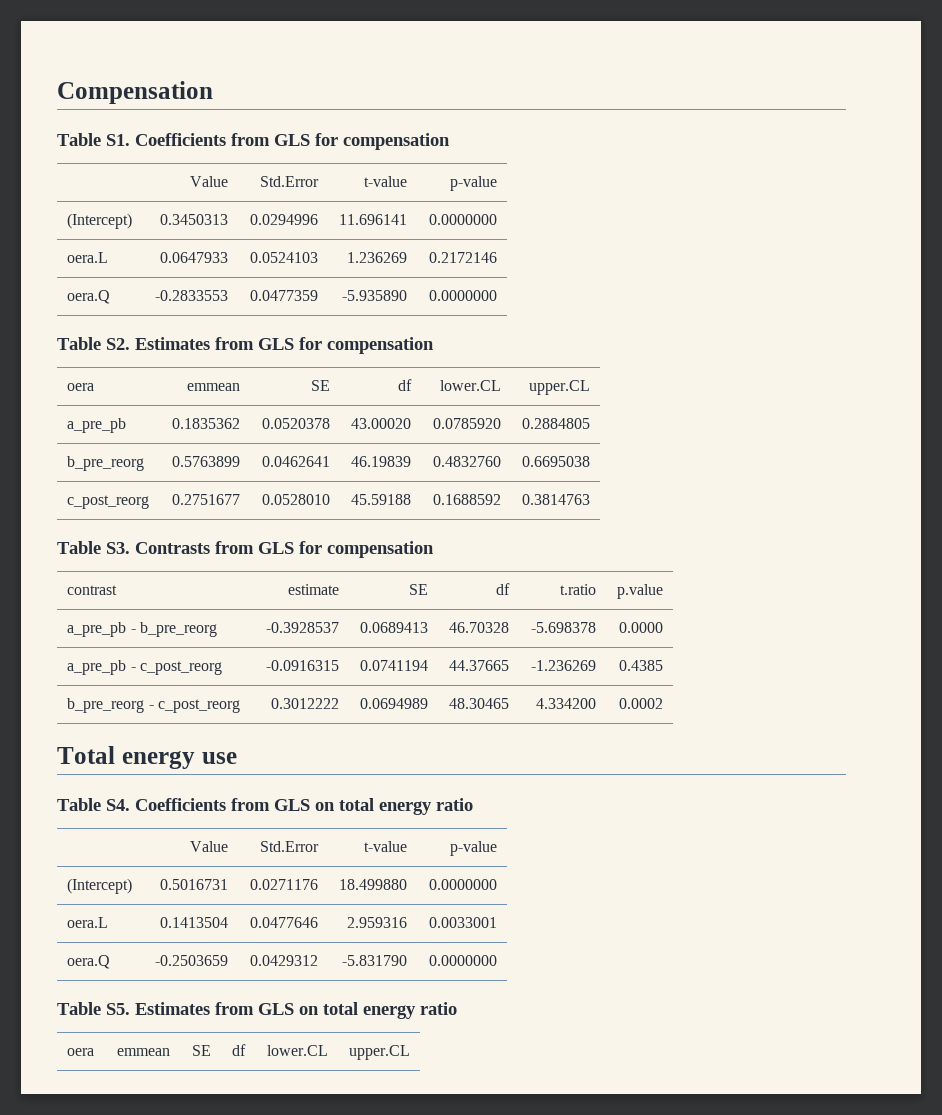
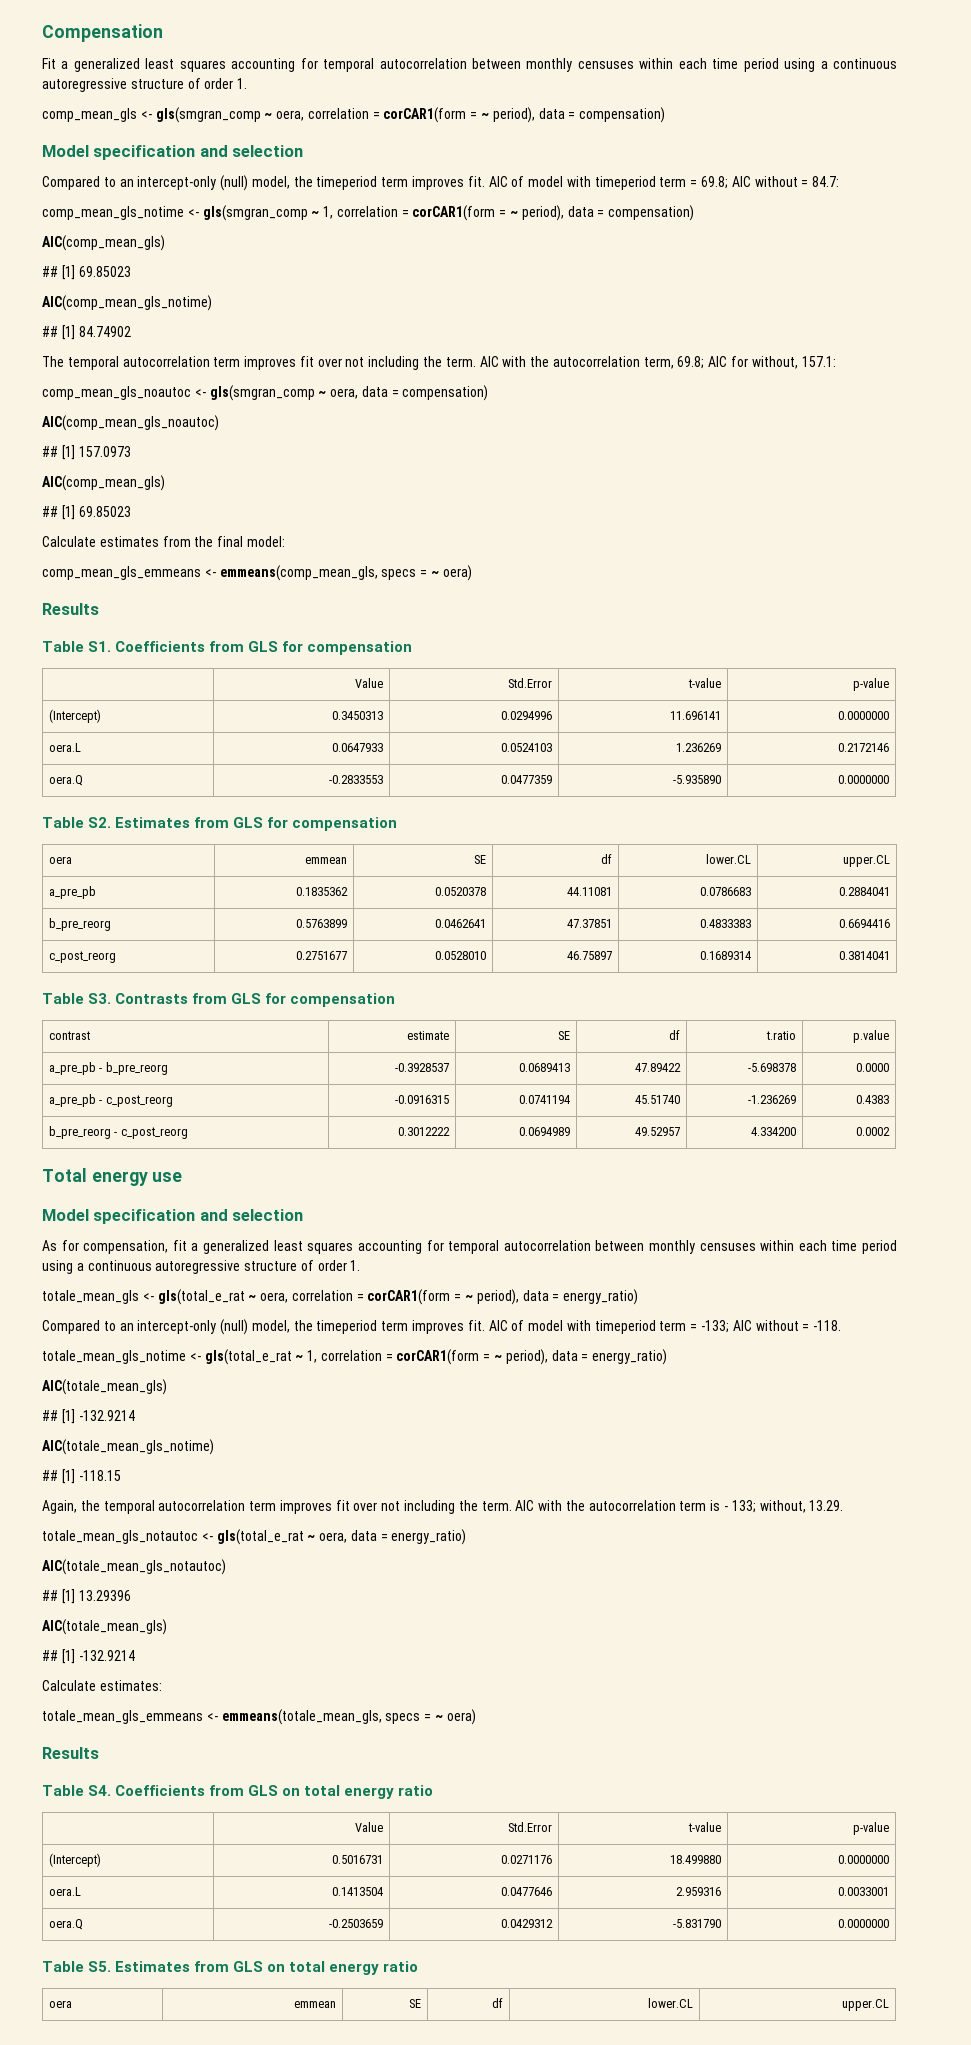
(213, 92) none -> [42,58,898,72] [42,78,248,92] [42,107,666,123] [42,145,304,160] [42,175,840,191] [42,205,695,221] [42,235,165,251] [42,265,131,280] [42,295,212,311] [42,325,131,340] [42,356,836,370] [42,385,489,401] [42,415,219,431] [42,445,131,460] [42,475,165,491] [42,505,131,520] [42,536,285,547] [42,565,472,581] [42,603,99,615] // Fit a generalized least squares accounting for temporal autocorrelation between monthly censuses within each time period using a continuous autoregressive structure of order 1. // comp_mean_gls <- gls(smgran_comp ~ oera, correlation = corCAR1(form = ~ period), data = compensation) // Model specification and selection // Compared to an intercept-only (null) model, the timeperiod term improves fit. AIC of model with timeperiod term = 69.8; AIC without = 84.7: // comp_mean_gls_notime <- gls(smgran_comp ~ 1, correlation = corCAR1(form = ~ period), data = compensation) // AIC(comp_mean_gls) // ## [1] 69.85023 // AIC(comp_mean_gls_notime) // ## [1] 84.74902 // The temporal autocorrelation term improves fit over not including the term. AIC with the autocorrelation term, 69.8; AIC for without, 157.1: // comp_mean_gls_noautoc <- gls(smgran_comp ~ oera, data = compensation) // AIC(comp_mean_gls_noautoc) // ## [1] 157.0973 // AIC(comp_mean_gls) // ## [1] 69.85023 // Calculate estimates from the final model: // comp_mean_gls_emmeans <- emmeans(comp_mean_gls, specs = ~ oera) // Results
[350,418,411,429] [432,418,501,429] [521,418,590,429] 43.00020 | 0.0785920 | 0.2884805 -> [567,887,613,896] [700,887,752,896] [839,887,891,896] 44.11081 | 0.0786683 | 0.2884041
[350,456,411,467] [432,456,501,467] [521,456,590,467] 46.19839 | 0.4832760 | 0.6695038 -> [567,919,613,928] [700,919,752,928] [839,919,891,928] 47.37851 | 0.4833383 | 0.6694416
[350,494,411,505] [432,494,501,505] [521,494,590,505] 45.59188 | 0.1688592 | 0.3814763 -> [567,951,613,960] [700,951,752,960] [839,951,891,960] 46.75897 | 0.1689314 | 0.3814041
[448,622,509,633] 46.70328 -> [635,1063,682,1072] 47.89422
[448,660,509,671] 44.37665 -> [635,1095,681,1104] 45.51740
[618,660,663,671] 0.4385 -> [856,1095,890,1104] 0.4383
[448,698,509,709] 48.30465 -> [635,1127,681,1136] 49.52957
(237, 758) none -> [42,1209,304,1224] [42,1240,897,1254] [42,1260,361,1274] [42,1289,639,1305] [42,1319,842,1335] [42,1349,668,1365] [42,1379,167,1395] [42,1409,135,1424] [42,1439,214,1455] [42,1469,121,1484] [42,1500,844,1514] [42,1529,467,1545] [42,1559,226,1575] [42,1589,131,1604] [42,1619,167,1635] [42,1649,135,1664] [42,1680,162,1691] [42,1709,476,1725] [42,1747,99,1759] // Model specification and selection // As for compensation, fit a generalized least squares accounting for temporal autocorrelation between monthly censuses within each time period using a continuous autoregressive structure of order 1. // totale_mean_gls <- gls(total_e_rat ~ oera, correlation = corCAR1(form = ~ period), data = energy_ratio) // Compared to an intercept-only (null) model, the timeperiod term improves fit. AIC of model with timeperiod term = -133; AIC without = -118. // totale_mean_gls_notime <- gls(total_e_rat ~ 1, correlation = corCAR1(form = ~ period), data = energy_ratio) // AIC(totale_mean_gls) // ## [1] -132.9214 // AIC(totale_mean_gls_notime) // ## [1] -118.15 // Again, the temporal autocorrelation term improves fit over not including the term. AIC with the autocorrelation term is - 133; without, 13.29. // totale_mean_gls_notautoc <- gls(total_e_rat ~ oera, data = energy_ratio) // AIC(totale_mean_gls_notautoc) // ## [1] 13.29396 // AIC(totale_mean_gls) // ## [1] -132.9214 // Calculate estimates: // totale_mean_gls_emmeans <- emmeans(totale_mean_gls, specs = ~ oera) // Results

